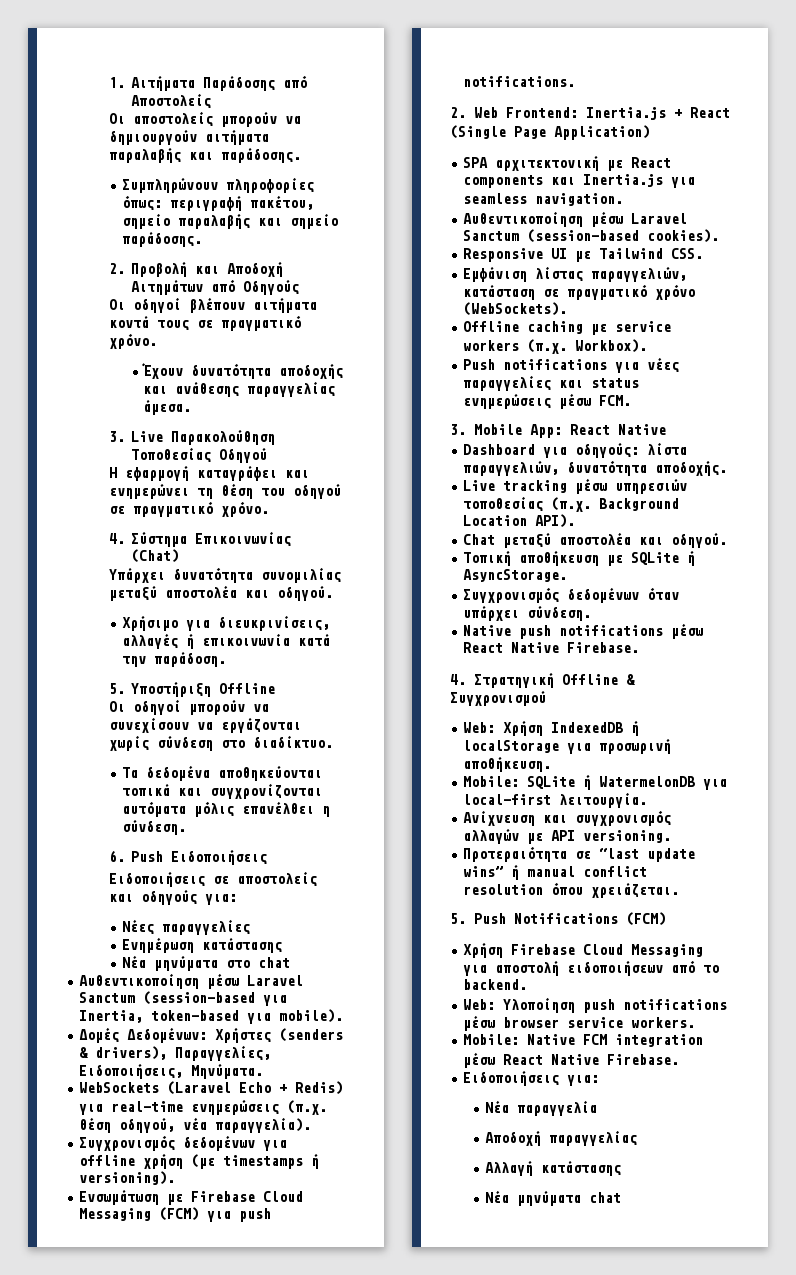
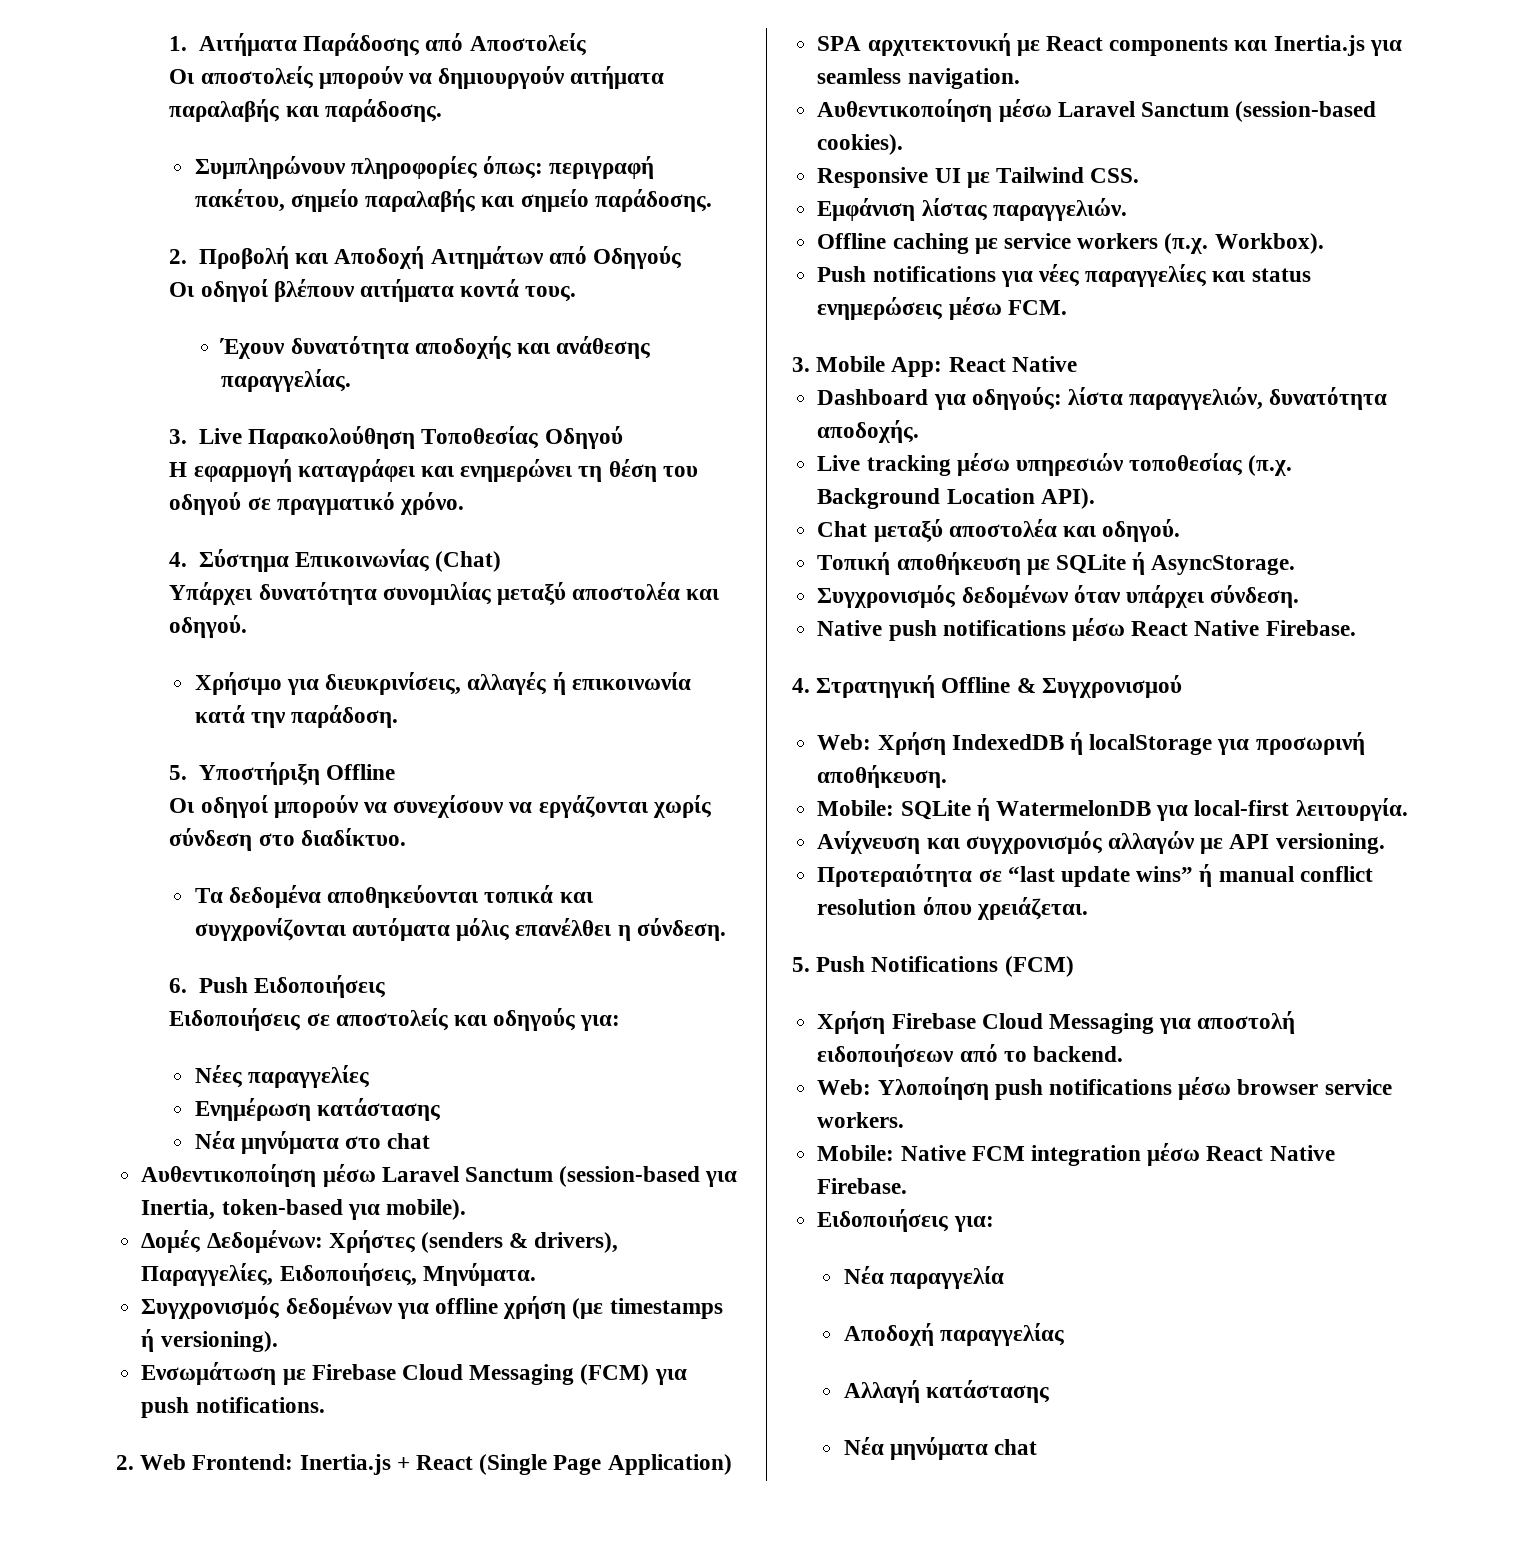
[156,315,301,331] [108,333,157,349] τους σε πραγματικό χρόνο. -> [525,285,577,302] τους.
[247,381,336,397] [143,399,192,415] παραγγελίας άμεσα. -> [221,369,352,392] παραγγελίας.
[79,1081,344,1095] [79,1099,328,1115] [79,1117,312,1133] // WebSockets (Laravel Echo + Redis) για real-time ενημερώσεις (π.χ. θέση οδηγού, νέα παραγγελία). -> (536, 1274) none
[591,266,688,282] [463,284,696,300] [463,302,568,316] παραγγελιών, κατάσταση σε πραγματικό χρόνο (WebSockets). -> [992,198,1127,221] παραγγελιών.

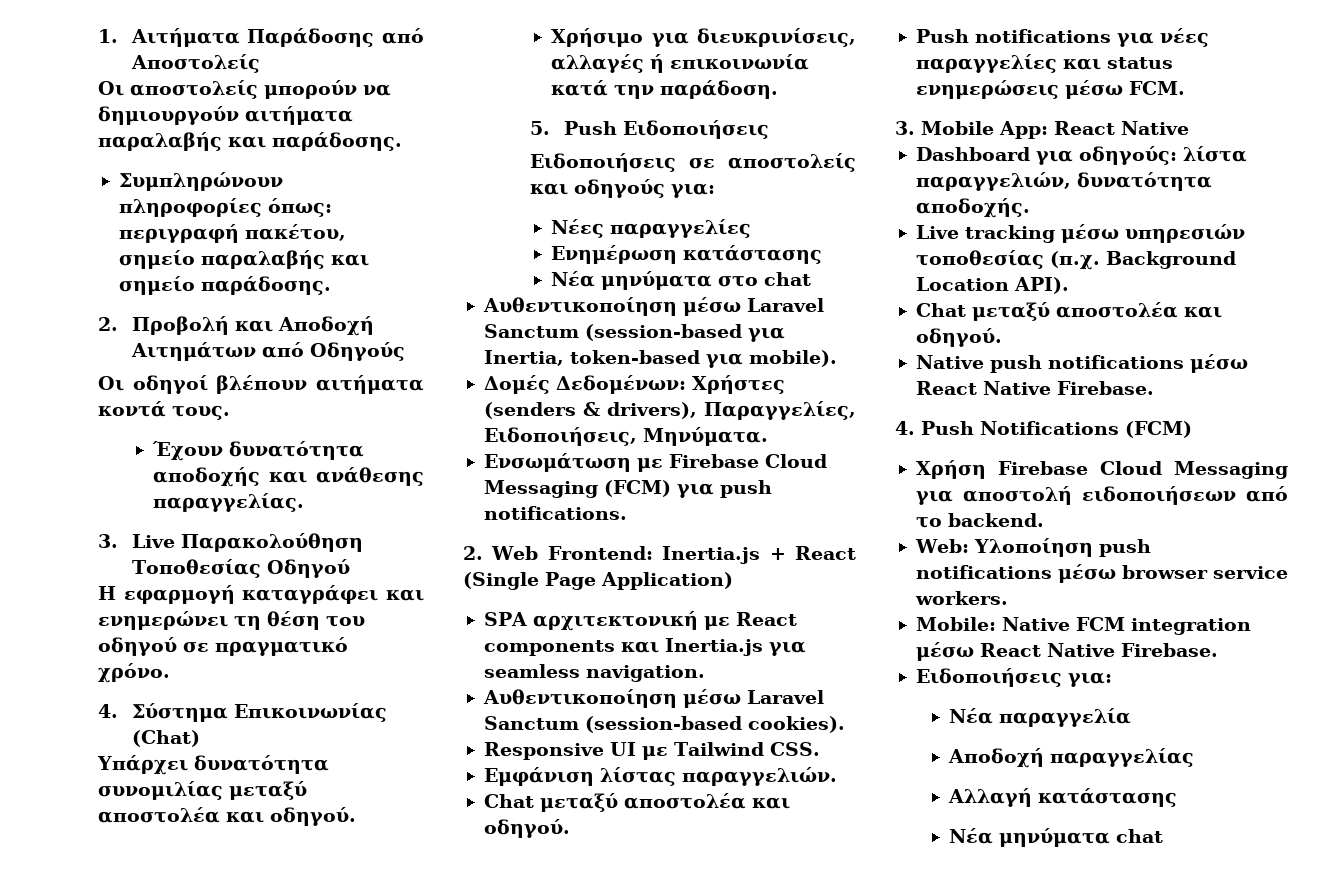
[198,762,396,785] [169,795,711,818] [169,828,406,851] [194,885,594,908] [194,918,726,941] [169,978,188,993] Υποστήριξη Offline // Οι οδηγοί μπορούν να συνεχίσουν να εργάζονται χωρίς σύνδεση στο διαδίκτυο. // Τα δεδομένα αποθηκεύονται τοπικά και συγχρονίζονται αυτόματα μόλις επανέλθει η σύνδεση. // 6. -> (551, 128) none
[141,1296,723,1319] [141,1329,278,1352] // Συγχρονισμός δεδομένων για offline χρήση (με timestamps ή versioning). -> (768, 436) none
[817,233,1324,254] Offline caching με service workers (π.χ. Workbox). -> [483,793,790,812] [483,819,570,838] Chat μεταξύ αποστολέα και οδηγού.
[817,552,1296,575] [817,585,1300,608] // Τοπική αποθήκευση με SQLite ή AsyncStorage. // Συγχρονισμός δεδομένων όταν υπάρχει σύνδεση. -> (1002, 337) none
[816,675,1182,698] [817,732,1365,755] [817,765,948,788] [817,798,1408,821] [817,831,1385,854] [817,864,1373,887] [817,897,1088,920] [792,957,810,972] Στρατηγική Offline & Συγχρονισμού // Web: Χρήση IndexedDB ή localStorage για προσωρινή αποθήκευση. // Mobile: SQLite ή WatermelonDB για local-first λειτουργία. // Ανίχνευση και συγχρονισμός αλλαγών με API versioning. // Προτεραιότητα σε “last update wins” ή manual conflict resolution όπου χρειάζεται. // 5. -> (915, 428) none

